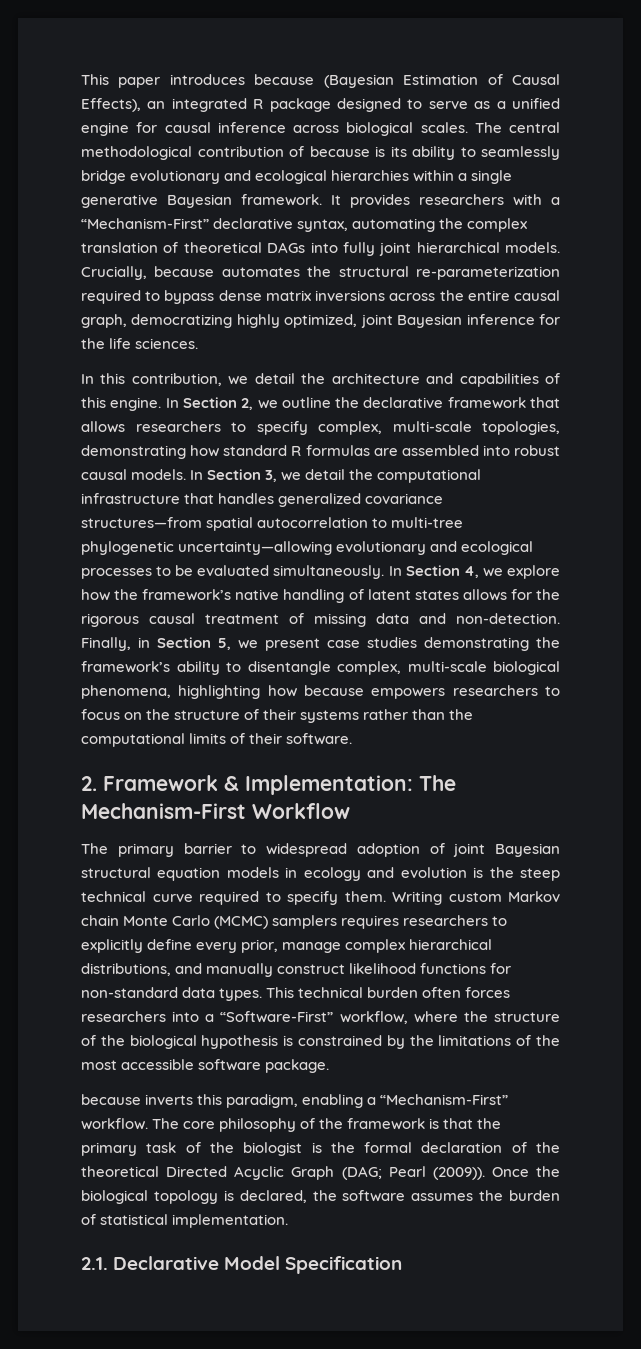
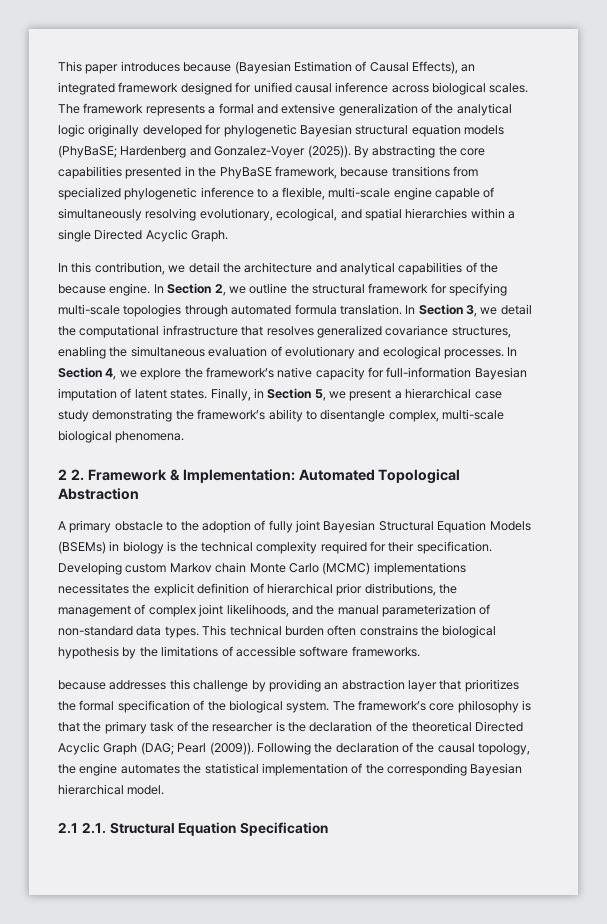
[253,98,560,112] [81,122,158,136] R package designed to serve as a unified engine for -> [118,82,292,95] framework designed for unified
[509,122,560,133] [81,146,560,160] [81,170,513,184] [81,194,560,208] [81,218,528,232] [81,242,560,256] [81,266,560,280] [81,290,560,304] [81,314,561,328] [81,338,199,349] central methodological contribution of because is its ability to seamlessly bridge evolutionary and ecological hierarchies within a single generative Bayesian framework. It provides researchers with a “Mechanism-First” declarative syntax, automating the complex translation of theoretical DAGs into fully joint hierarchical models. Crucially, because automates the structural re-parameterization required to bypass dense matrix inversions across the entire causal graph, democratizing highly optimized, joint Bayesian inference for the life sciences. -> [83,103,512,116] [58,124,504,137] [58,145,485,158] [58,166,478,179] [58,187,495,200] [58,208,515,221] [58,229,229,242] framework represents a formal and extensive generalization of the analytical logic originally developed for phylogenetic Bayesian structural equation models (PhyBaSE; Hardenberg and Gonzalez-Voyer (2025)). By abstracting the core capabilities presented in the PhyBaSE framework, because transitions from specialized phylogenetic inference to a flexible, multi-scale engine capable of simultaneously resolving evolutionary, ecological, and spatial hierarchies within a single Directed Acyclic Graph.
(454, 378) none -> [340,262,395,275] analytical
[81,397,106,408] this -> [480,263,499,273] [58,284,106,294] the because
[363,397,560,409] [81,421,560,435] [81,445,560,459] [81,469,187,480] declarative framework that allows researchers to specify complex, multi-scale topologies, demonstrating how standard R formulas are assembled into robust causal models. -> [312,283,508,296] [58,304,402,317] structural framework for specifying multi-scale topologies through automated formula translation.
[218,493,275,504] handles -> [266,326,314,336] resolves
[81,517,464,531] [81,541,534,555] [81,565,385,579] structures—from spatial autocorrelation to multi-tree phylogenetic uncertainty—allowing evolutionary and ecological processes to be evaluated simultaneously. -> [451,326,511,338] [58,346,504,359] structures, enabling the simultaneous evaluation of evolutionary and ecological processes.
[81,589,110,601] how -> (182, 374) none
[283,589,561,603] [81,613,560,627] handling of latent states allows for the rigorous causal treatment of missing data and non-detection. -> [315,367,527,380] [58,388,208,401] capacity for full-information Bayesian imputation of latent states.
[327,637,417,648] case studies -> [394,388,502,399] [58,410,89,422] a hierarchical case study
[81,685,560,699] [81,709,474,723] [81,733,353,747] [81,775,456,795] [81,803,350,819] [81,843,347,857] phenomena, highlighting how because empowers researchers to focus on the structure of their systems rather than the computational limits of their software. // 2. Framework & Implementation: The Mechanism-First Workflow // The primary barrier to widespread -> [115,431,185,443] [58,469,461,484] [58,488,139,500] [58,520,199,533] phenomena. // 2 2. Framework & Implementation: Automated Topological Abstraction // A primary obstacle to the
[453,843,560,857] [81,867,561,881] [81,891,442,905] joint Bayesian structural equation models in ecology and evolution is the steep technical curve required to specify them. Writing -> [268,520,531,533] [58,541,492,554] [58,562,122,575] fully joint Bayesian Structural Equation Models (BSEMs) in biology is the technical complexity required for their specification. Developing
[272,915,508,929] [81,939,493,953] [81,963,512,977] samplers requires researchers to explicitly define every prior, manage complex hierarchical distributions, and manually construct likelihood functions for -> [373,562,466,575] [58,583,457,596] [58,604,491,617] implementations necessitates the explicit definition of hierarchical prior distributions, the management of complex joint likelihoods, and the manual parameterization of
[465,987,511,998] [81,1011,561,1024] [81,1035,96,1046] forces researchers into a “Software-First” workflow, where the structure of -> [359,625,418,636] constrains
[283,1035,382,1046] is constrained -> (119, 652) none
[536,1035,560,1046] [81,1060,117,1070] the most -> (233, 651) none
[265,1059,330,1073] [81,1094,509,1108] [81,1118,426,1132] package. // because inverts this paradigm, enabling a “Mechanism-First” workflow. The core philosophy of the framework -> [351,646,420,657] [58,679,519,692] [58,700,519,713] frameworks. // because addresses this challenge by providing an abstraction layer that prioritizes the formal specification of the biological system. The framework’s core philosophy
[243,1142,413,1156] biologist is the formal -> [212,721,306,732] researcher is the
[491,1166,560,1177] [81,1190,560,1204] [81,1214,289,1228] [81,1256,281,1270] Once the biological topology is declared, the software assumes the burden of statistical implementation. // 2.1. Declarative Model -> [256,742,531,755] [58,763,523,776] [58,784,165,795] [58,822,237,836] Following the declaration of the causal topology, the engine automates the statistical implementation of the corresponding Bayesian hierarchical model. // 2.1 2.1. Structural Equation

